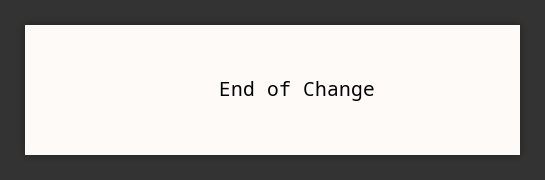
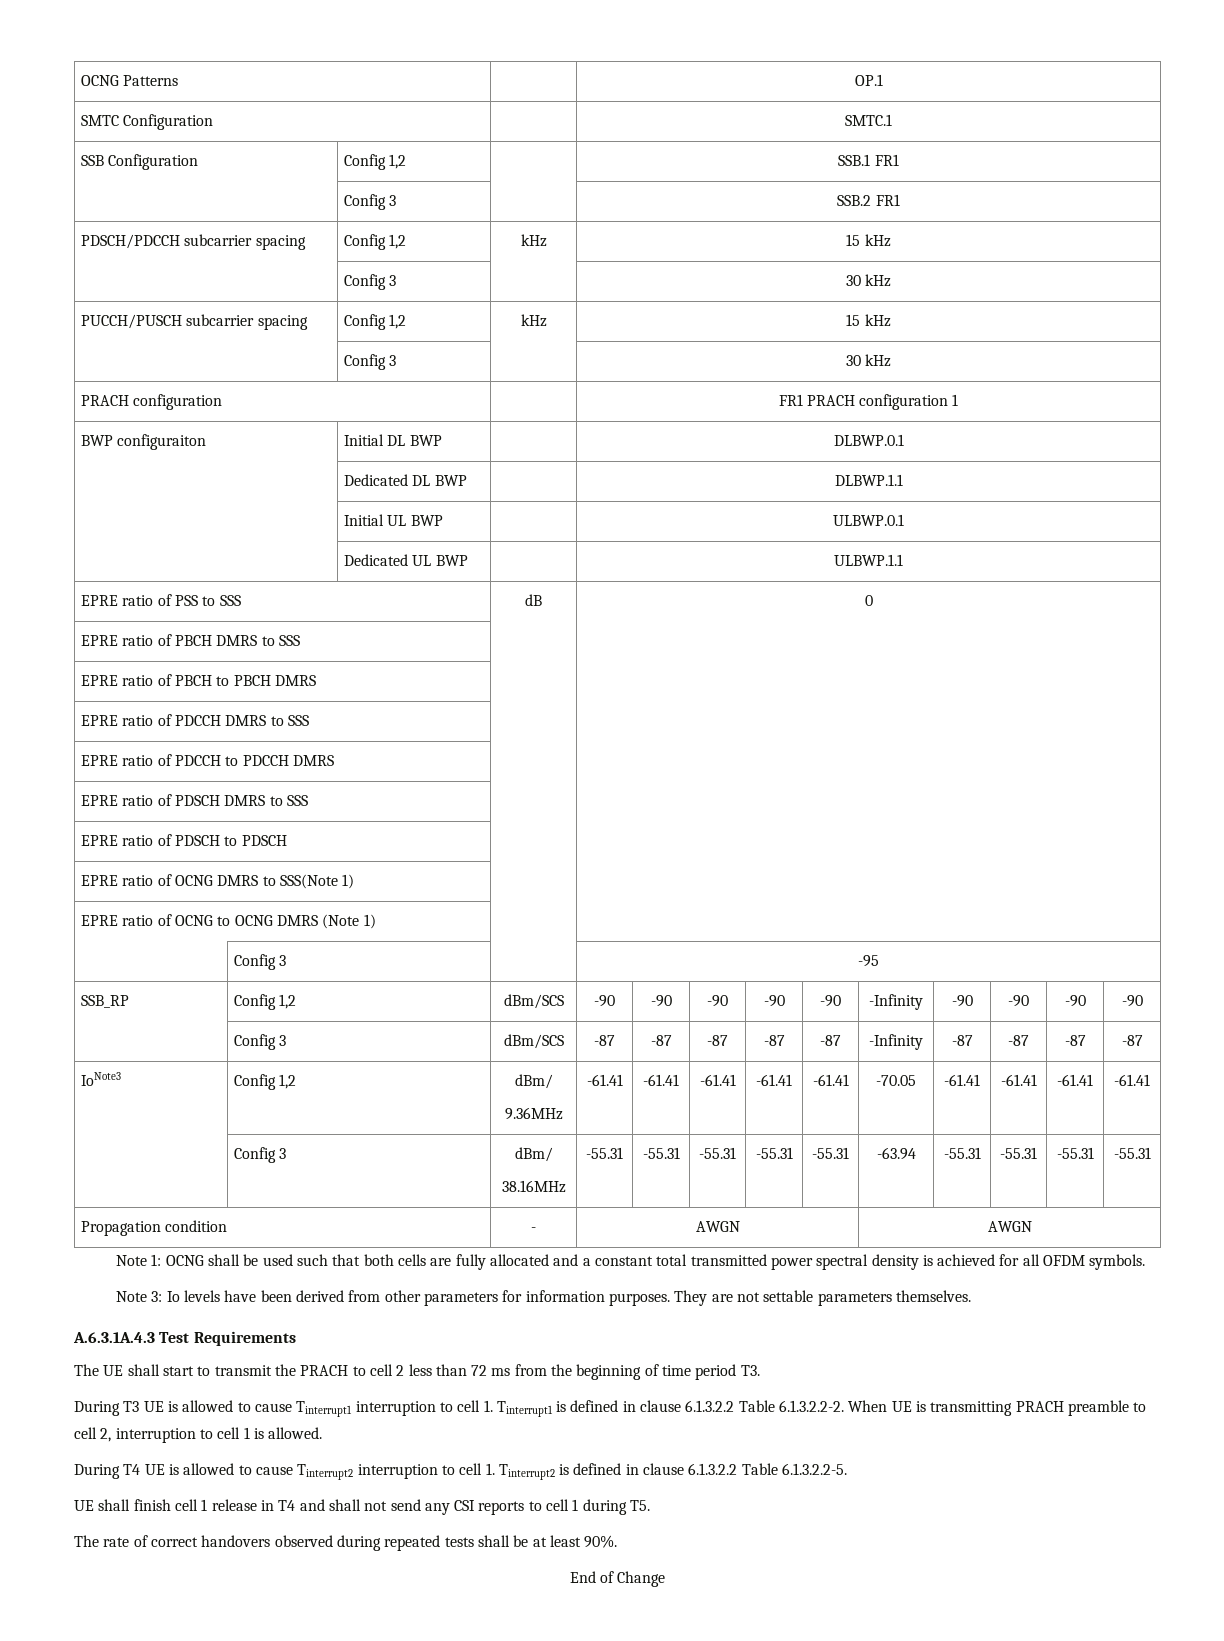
(219, 88) none -> [81,75,179,86] [854,74,883,86] [81,114,214,130] [845,114,892,126] [81,154,199,170] [344,154,407,170] [838,154,899,166] [344,194,397,210] [837,194,900,206] [81,234,306,250] [344,234,407,250] [520,234,547,247] [846,234,891,247] [344,274,397,290] [845,274,892,287] [81,314,308,330] [344,314,407,330] [520,314,547,327] [846,314,891,327] [344,354,397,370] [845,354,892,367] [81,394,223,410] [778,394,959,410] [81,434,207,450] [344,434,442,446] [833,434,904,446] [344,474,467,486] [834,474,903,486] [344,514,443,526] [833,514,904,526] [344,554,468,566] [834,554,903,566] [81,594,241,606] [525,594,542,606] [864,595,873,606] [81,634,301,646] [81,674,317,686] [81,714,310,726] [81,754,335,766] [81,794,309,806] [81,834,287,846] [81,874,355,889] [81,914,376,929] [234,954,287,970] [858,955,879,967] [81,995,130,1008] [234,994,297,1010] [503,994,564,1009] [594,995,615,1007] [650,995,672,1007] [707,995,728,1007] [763,995,785,1007] [820,995,841,1007] [869,994,923,1010] [951,995,973,1007] [1008,995,1029,1007] [1064,995,1086,1007] [1121,995,1143,1007] [234,1034,287,1050] [503,1034,564,1049] [594,1035,615,1046] [650,1035,672,1046] [707,1035,728,1046] [763,1035,785,1046] [820,1035,841,1046] [869,1034,923,1050] [951,1035,973,1046] [1008,1035,1029,1046] [1064,1035,1086,1046] [1121,1035,1143,1046] [81,1072,122,1086] [234,1074,297,1090] [514,1074,553,1089] [504,1107,563,1120] [586,1074,623,1086] [643,1074,679,1086] [699,1074,736,1086] [756,1074,792,1086] [812,1074,849,1086] [876,1075,916,1086] [944,1074,980,1086] [1000,1074,1037,1086] [1057,1074,1093,1086] [1114,1074,1150,1086] [234,1147,287,1163] [514,1147,553,1162] [501,1180,566,1193] [586,1147,623,1159] [642,1147,680,1159] [699,1147,736,1159] [755,1147,793,1159] [812,1147,849,1159] [876,1147,916,1160] [943,1147,981,1159] [1000,1147,1037,1159] [1056,1147,1094,1159] [1113,1147,1151,1159] [81,1220,228,1236] [531,1227,536,1232] [695,1221,740,1232] [987,1221,1032,1232] [116,1254,1146,1270] [116,1290,971,1306] [73,1331,296,1346] [74,1364,760,1380] [74,1400,1147,1417] [74,1427,323,1443] [74,1463,848,1480] [74,1499,651,1515] [74,1535,618,1551] OCNG Patterns | | OP.1 // SMTC Configuration | | SMTC.1 // SSB Configuration | Config 1,2 | | SSB.1 FR1 // | Config 3 | | SSB.2 FR1 // PDSCH/PDCCH subcarrier spacing | Config 1,2 | kHz | 15 kHz // | Config 3 | | 30 kHz // PUCCH/PUSCH subcarrier spacing | Config 1,2 | kHz | 15 kHz // | Config 3 | | 30 kHz // PRACH configuration | | FR1 PRACH configuration 1 // BWP configuraiton | Initial DL BWP | | DLBWP.0.1 // | Dedicated DL BWP | | DLBWP.1.1 // | Initial UL BWP | | ULBWP.0.1 // | Dedicated UL BWP | | ULBWP.1.1 // EPRE ratio of PSS to SSS | dB | 0 // EPRE ratio of PBCH DMRS to SSS | | // EPRE ratio of PBCH to PBCH DMRS | | // EPRE ratio of PDCCH DMRS to SSS | | // EPRE ratio of PDCCH to PDCCH DMRS | | // EPRE ratio of PDSCH DMRS to SSS | | // EPRE ratio of PDSCH to PDSCH | | // EPRE ratio of OCNG DMRS to SSS(Note 1) | | // EPRE ratio of OCNG to OCNG DMRS (Note 1) | | // | Config 3 | | -95 // SSB_RP | Config 1,2 | dBm/SCS | -90 | -90 | -90 | -90 | -90 | -Infinity | -90 | -90 | -90 | -90 // | Config 3 | dBm/SCS | -87 | -87 | -87 | -87 | -87 | -Infinity | -87 | -87 | -87 | -87 // IoNote3 | Config 1,2 | dBm/ // 9.36MHz | -61.41 | -61.41 | -61.41 | -61.41 | -61.41 | -70.05 | -61.41 | -61.41 | -61.41 | -61.41 // | Config 3 | dBm/ // 38.16MHz | -55.31 | -55.31 | -55.31 | -55.31 | -55.31 | -63.94 | -55.31 | -55.31 | -55.31 | -55.31 // Propagation condition | - | AWGN | AWGN // Note 1: OCNG shall be used such that both cells are fully allocated and a constant total transmitted power spectral density is achieved for all OFDM symbols. // Note 3: Io levels have been derived from other parameters for information purposes. They are not settable parameters themselves. // A.6.3.1A.4.3 Test Requirements // The UE shall start to transmit the PRACH to cell 2 less than 72 ms from the beginning of time period T3. // During T3 UE is allowed to cause Tinterrupt1 interruption to cell 1. Tinterrupt1 is defined in clause 6.1.3.2.2 Table 6.1.3.2.2-2. When UE is transmitting PRACH preamble to cell 2, interruption to cell 1 is allowed. // During T4 UE is allowed to cause Tinterrupt2 interruption to cell 1. Tinterrupt2 is defined in clause 6.1.3.2.2 Table 6.1.3.2.2-5. // UE shall finish cell 1 release in T4 and shall not send any CSI reports to cell 1 during T5. // The rate of correct handovers observed during repeated tests shall be at least 90%. //

